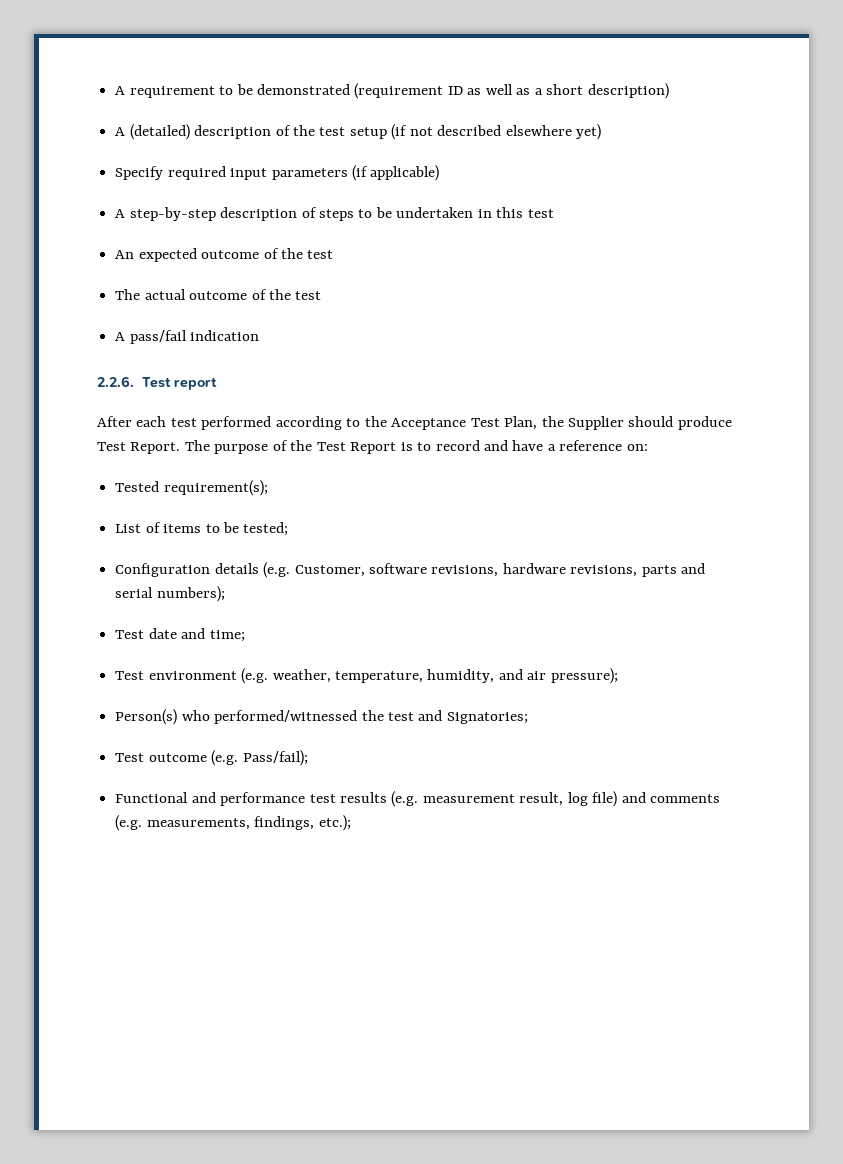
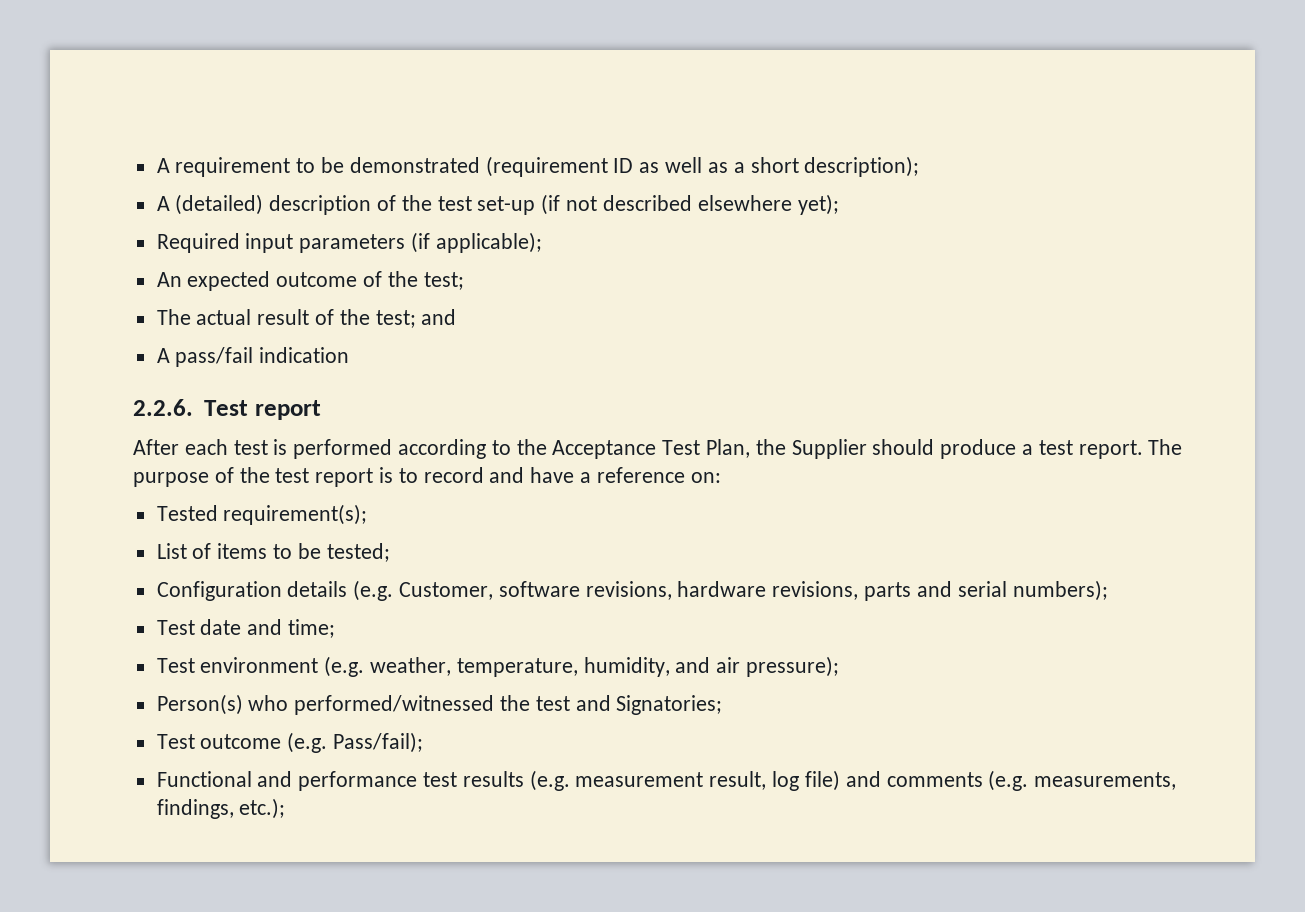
[587,83,669,99] description) -> [804,156,920,177] description);
[349,127,387,139] setup -> [477,196,536,215] set-up
[576,124,602,140] [115,165,440,181] [115,207,554,221] yet) // Specify required input parameters (if applicable) // A step-by-step description of steps to be undertaken in this test -> [797,194,839,215] [156,232,542,253] yet); // Required input parameters (if applicable);
[307,250,334,259] test -> [423,272,464,290] test;
[189,289,322,300] outcome of the test -> [257,309,457,328] result of the test; and
(197, 422) none -> [273,439,288,455] is
[97,442,181,454] Test Report. -> [1022,440,1143,459] a test report.
[316,442,397,454] Test Report -> [275,468,374,487] test report

